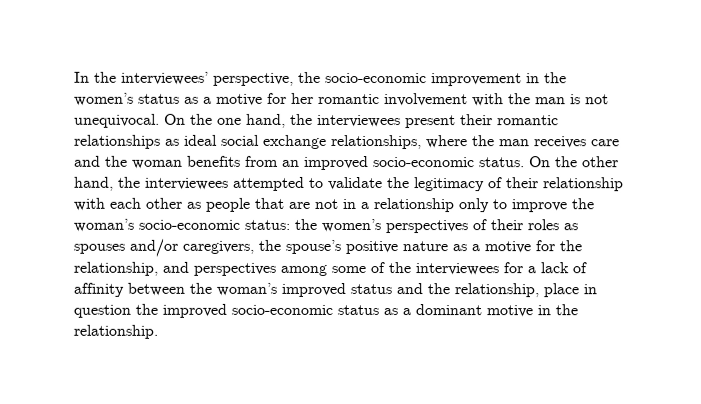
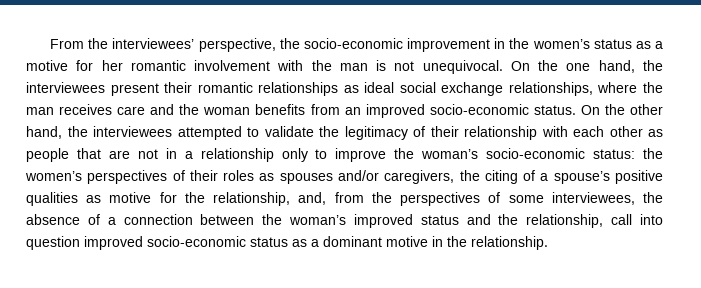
[74,71,90,83] In -> [50,39,85,49] From
[285,239,582,255] [73,261,587,276] [73,282,124,297] spouse’s positive nature as a motive for the relationship, and perspectives among some of the interviewees for a lack of affinity -> [484,170,663,184] [26,192,663,206] [26,214,193,225] citing of a spouse’s positive qualities as motive for the relationship, and, from the perspectives of some interviewees, the absence of a connection
[543,283,597,298] [73,303,158,318] place in question the -> [611,214,663,225] [26,236,80,250] call into question

